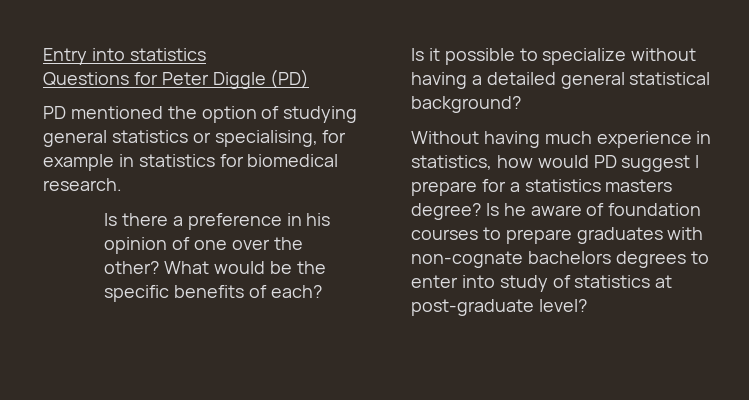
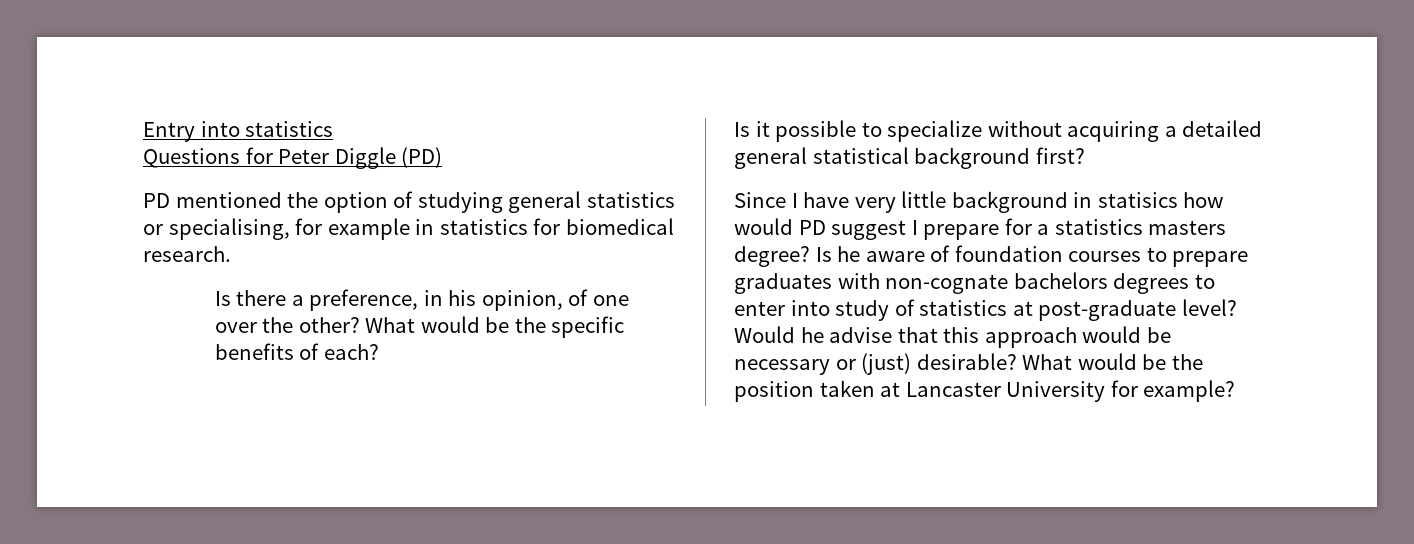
[187,213,282,230] preference -> [309,289,419,311] preference,
[104,237,168,254] opinion -> [481,290,563,311] opinion,
[411,72,467,89] having -> [1067,121,1160,142] acquiring
[411,96,521,113] [411,131,712,148] [411,155,492,170] background? // Without having much experience in statistics, -> [914,147,1085,169] [734,191,1178,213] background first? // Since I have very little background in statisics
(587, 305) none -> [734,326,1171,348] [734,353,1203,375] [734,380,1236,402] Would he advise that this approach would be necessary or (just) desirable? What would be the position taken at Lancaster University for example?

